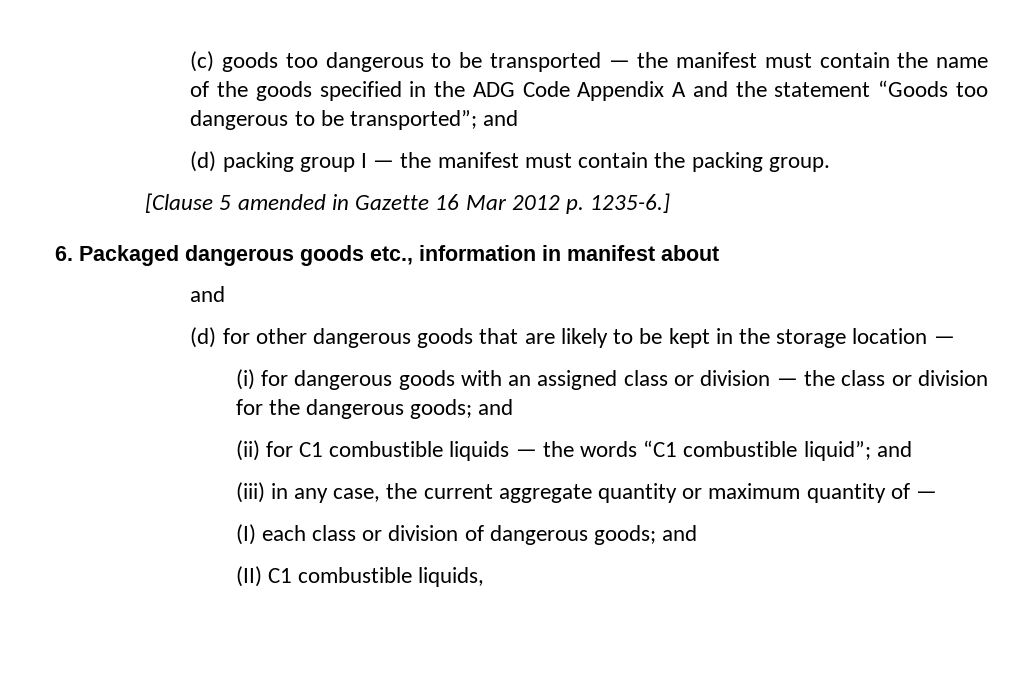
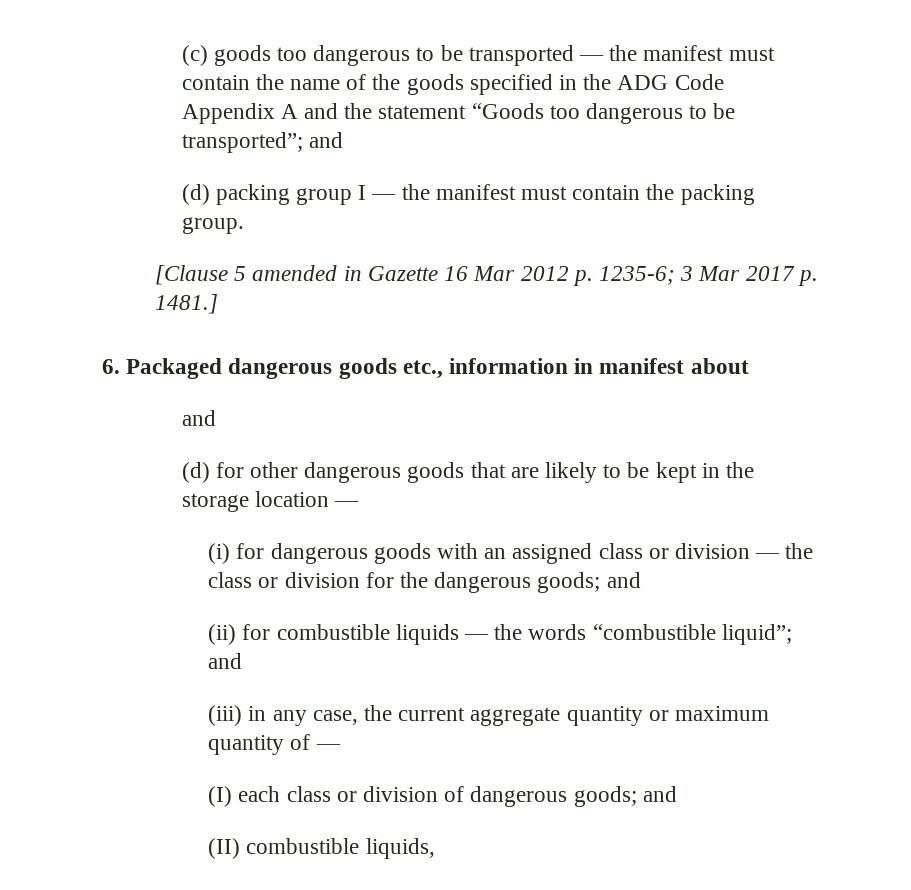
[590,193,671,213] 1235-6.] -> [598,266,818,286] [155,294,219,314] 1235-6; 3 Mar 2017 p. 1481.]
[298,442,323,457] C1 -> (271, 632) none
[643,440,798,457] “C1 combustible -> [592,624,716,640] “combustible
[267,568,292,583] C1 -> (241, 848) none

